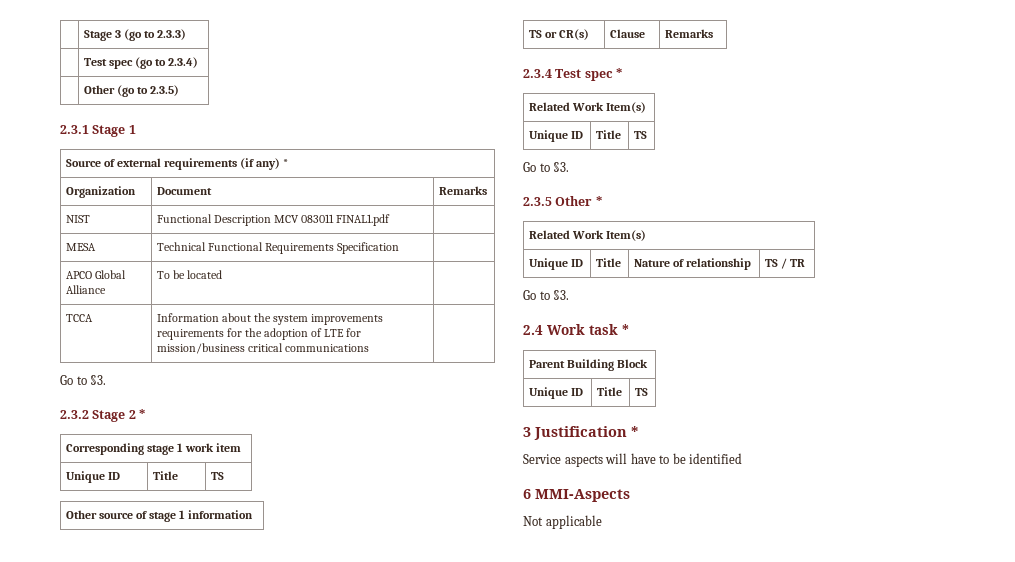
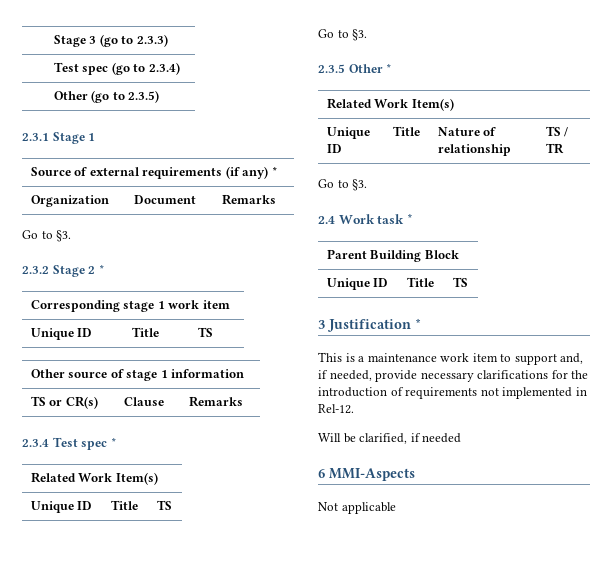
[65,215,90,223] [156,214,391,226] [65,243,96,251] [156,242,400,254] [65,270,126,279] [65,285,106,294] [156,270,223,279] [65,314,93,322] [156,313,384,325] [156,328,362,340] [156,343,370,354] // NIST | Functional Description MCV 083011 FINAL1.pdf | // MESA | Technical Functional Requirements Specification | // APCO Global Alliance | To be located | // TCCA | Information about the system improvements requirements for the adoption of LTE for mission/business critical communications | -> (276, 199) none
[523,453,743,467] Service aspects will have to be identified -> [318,352,584,365] [318,370,589,382] [318,387,587,399] [318,404,354,414] [318,433,462,444] This is a maintenance work item to support and, if needed, provide necessary clarifications for the introduction of requirements not implemented in Rel-12. // Will be clarified, if needed

